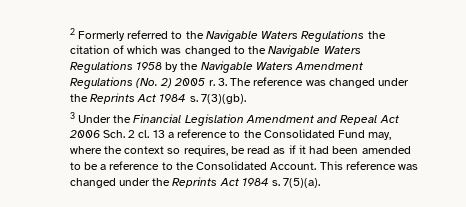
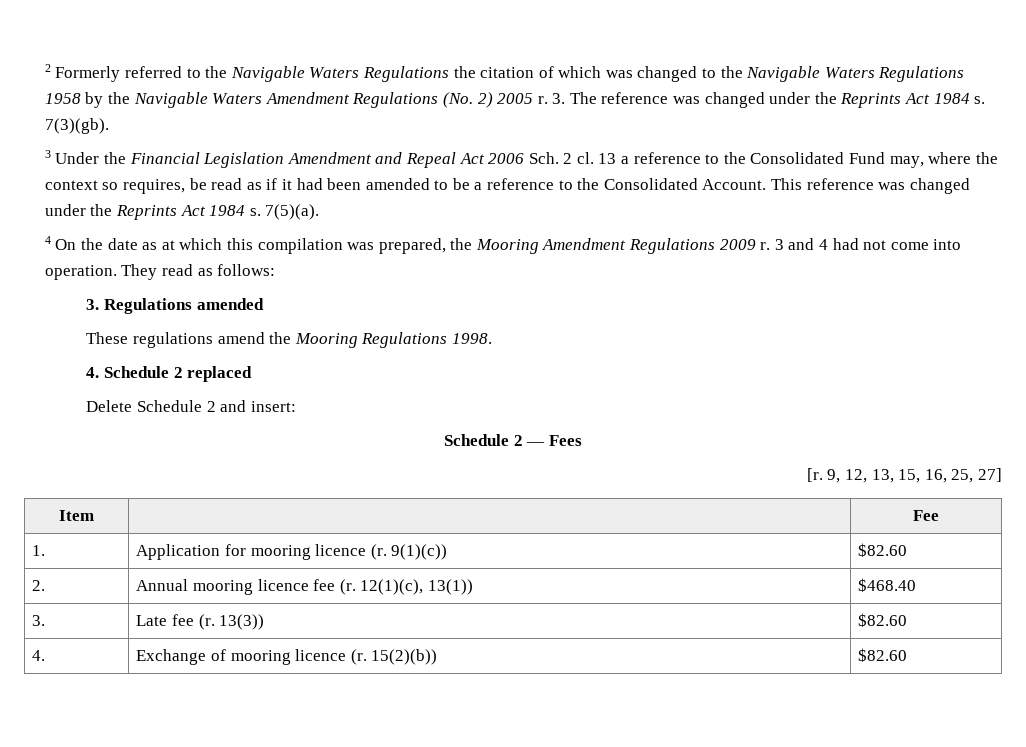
(321, 183) none -> [44,236,962,254] [44,264,276,280] [86,298,264,314] [86,332,492,348] [86,366,253,382] [86,400,296,412] [444,434,582,446] [806,468,1003,483] [59,510,94,521] [913,510,939,521] [32,545,46,556] [136,544,448,560] [858,543,908,557] [32,580,46,591] [136,579,473,595] [858,578,917,592] [32,615,46,626] [136,614,265,630] [858,613,908,627] [32,650,46,661] [136,649,438,665] [858,648,908,662] // 4 On the date as at which this compilation was prepared, the Mooring Amendment Regulations 2009 r. 3 and 4 had not come into operation. They read as follows: // 3. Regulations amended // These regulations amend the Mooring Regulations 1998. // 4. Schedule 2 replaced // Delete Schedule 2 and insert: // Schedule 2 — Fees // [r. 9, 12, 13, 15, 16, 25, 27] // Item | | Fee // 1. | Application for mooring licence (r. 9(1)(c)) | $82.60 // 2. | Annual mooring licence fee (r. 12(1)(c), 13(1)) | $468.40 // 3. | Late fee (r. 13(3)) | $82.60 // 4. | Exchange of mooring licence (r. 15(2)(b)) | $82.60

